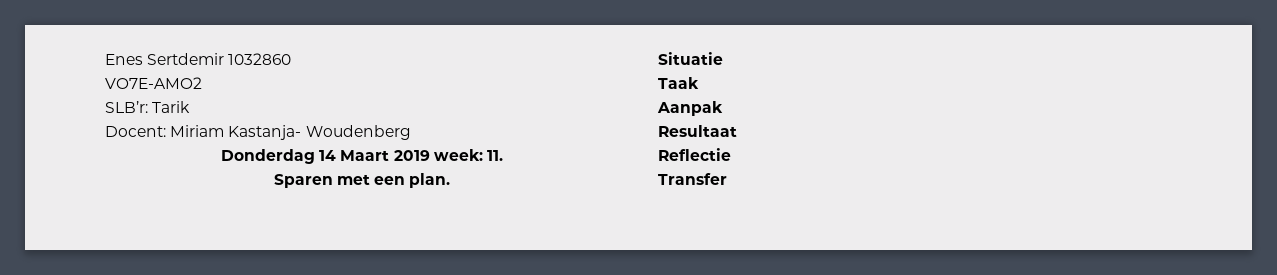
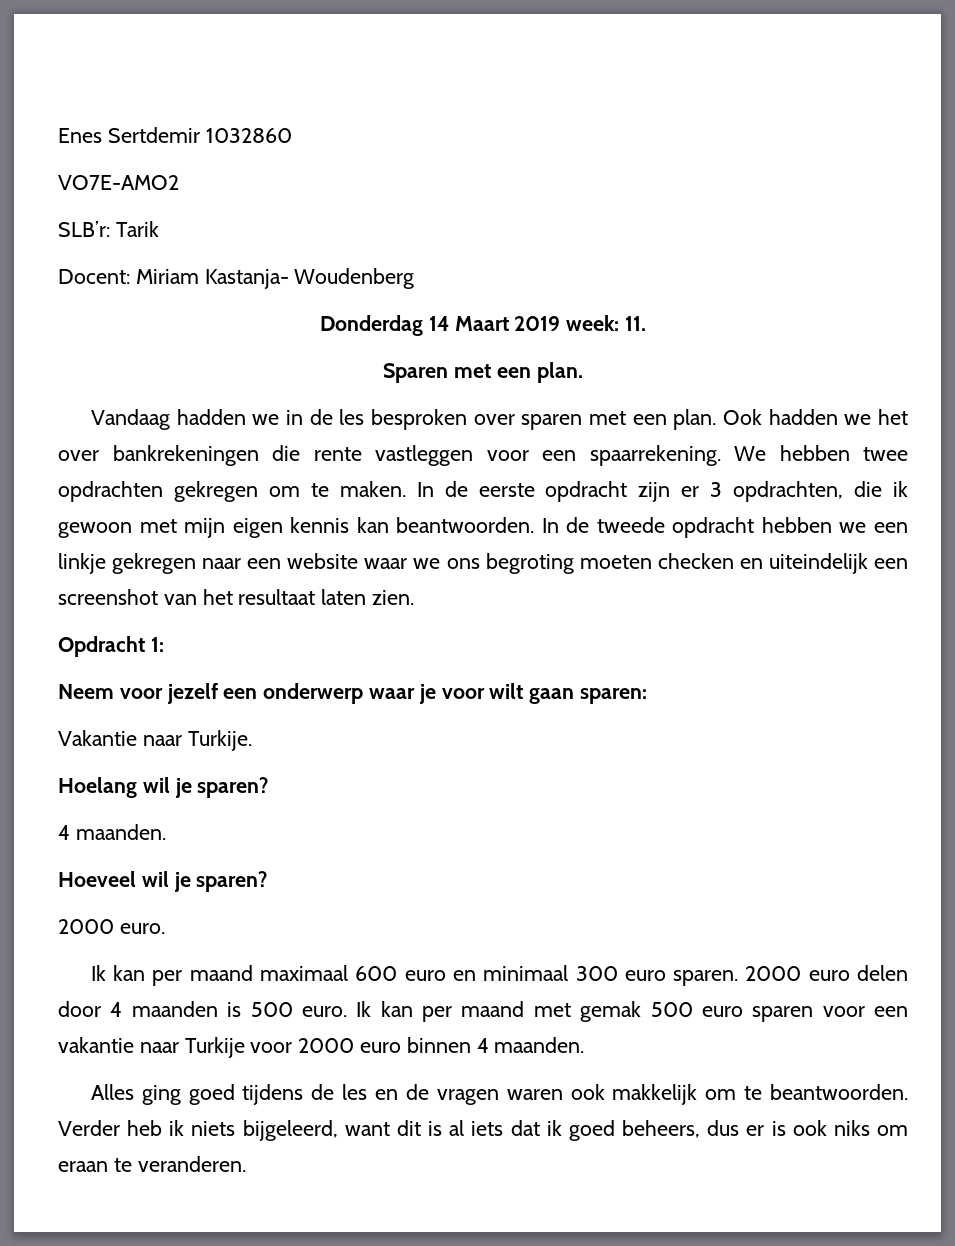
[658,52,723,65] [658,77,699,89] [657,101,723,116] [658,125,737,137] [658,148,731,161] [658,173,727,185] Situatie // Taak // Aanpak // Resultaat // Reflectie // Transfer -> [90,409,909,430] [58,445,908,466] [58,481,909,502] [58,517,909,538] [58,553,909,574] [58,589,415,605] [58,636,164,657] [58,683,648,704] [58,730,252,751] [58,777,270,798] [58,824,166,840] [58,871,269,892] [58,919,165,934] [90,965,909,986] [58,1001,908,1022] [58,1037,585,1058] [90,1084,908,1105] [58,1120,908,1141] [58,1156,246,1172] Vandaag hadden we in de les besproken over sparen met een plan. Ook hadden we het over bankrekeningen die rente vastleggen voor een spaarrekening. We hebben twee opdrachten gekregen om te maken. In de eerste opdracht zijn er 3 opdrachten, die ik gewoon met mijn eigen kennis kan beantwoorden. In de tweede opdracht hebben we een linkje gekregen naar een website waar we ons begroting moeten checken en uiteindelijk een screenshot van het resultaat laten zien. // Opdracht 1: // Neem voor jezelf een onderwerp waar je voor wilt gaan sparen: // Vakantie naar Turkije. // Hoelang wil je sparen? // 4 maanden. // Hoeveel wil je sparen? // 2000 euro. // Ik kan per maand maximaal 600 euro en minimaal 300 euro sparen. 2000 euro delen door 4 maanden is 500 euro. Ik kan per maand met gemak 500 euro sparen voor een vakantie naar Turkije voor 2000 euro binnen 4 maanden. // Alles ging goed tijdens de les en de vragen waren ook makkelijk om te beantwoorden. Verder heb ik niets bijgeleerd, want dit is al iets dat ik goed beheers, dus er is ook niks om eraan te veranderen.

